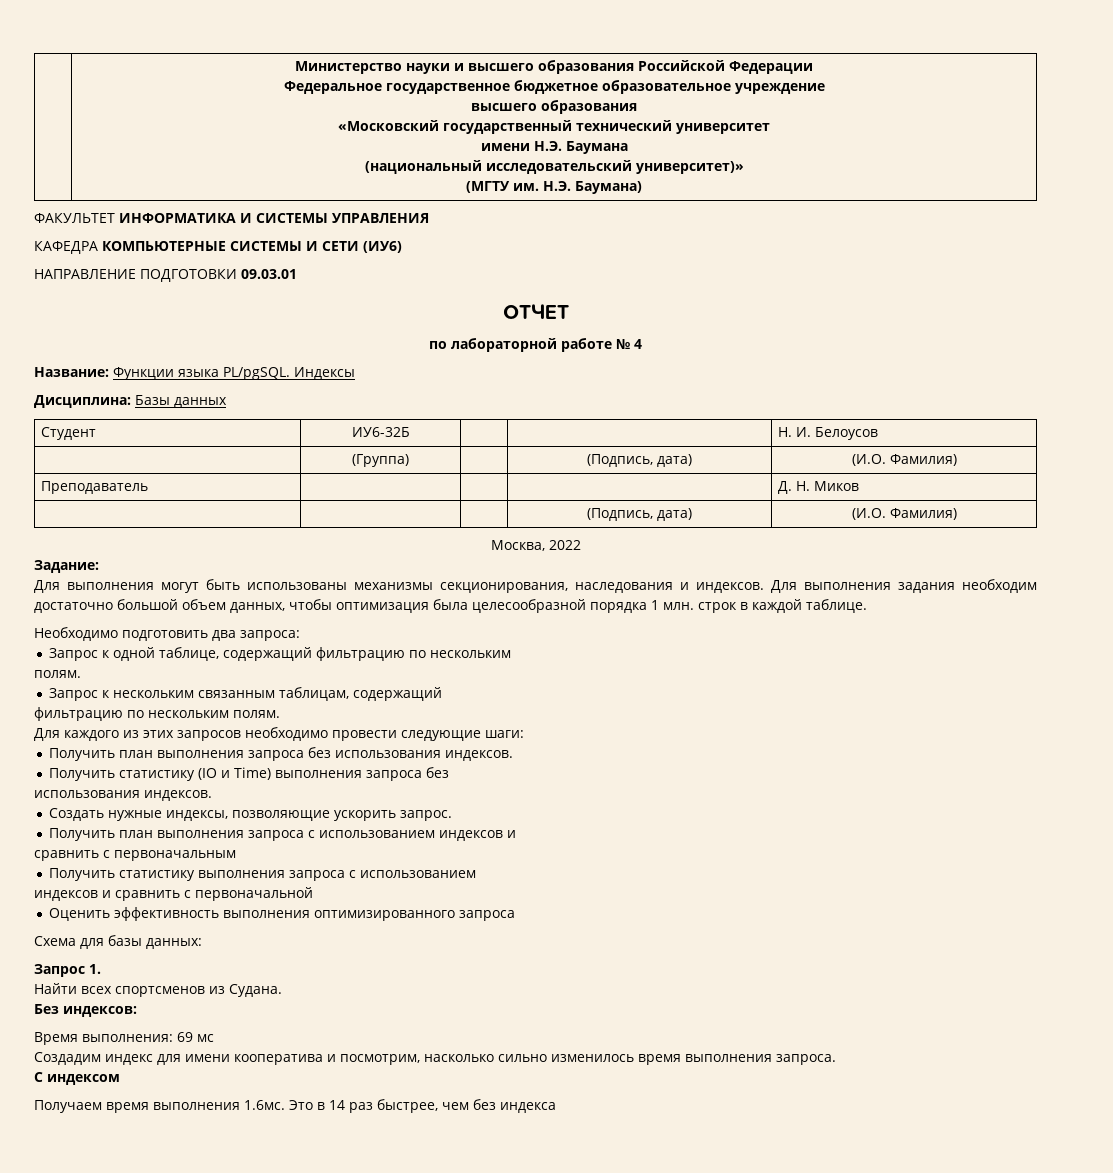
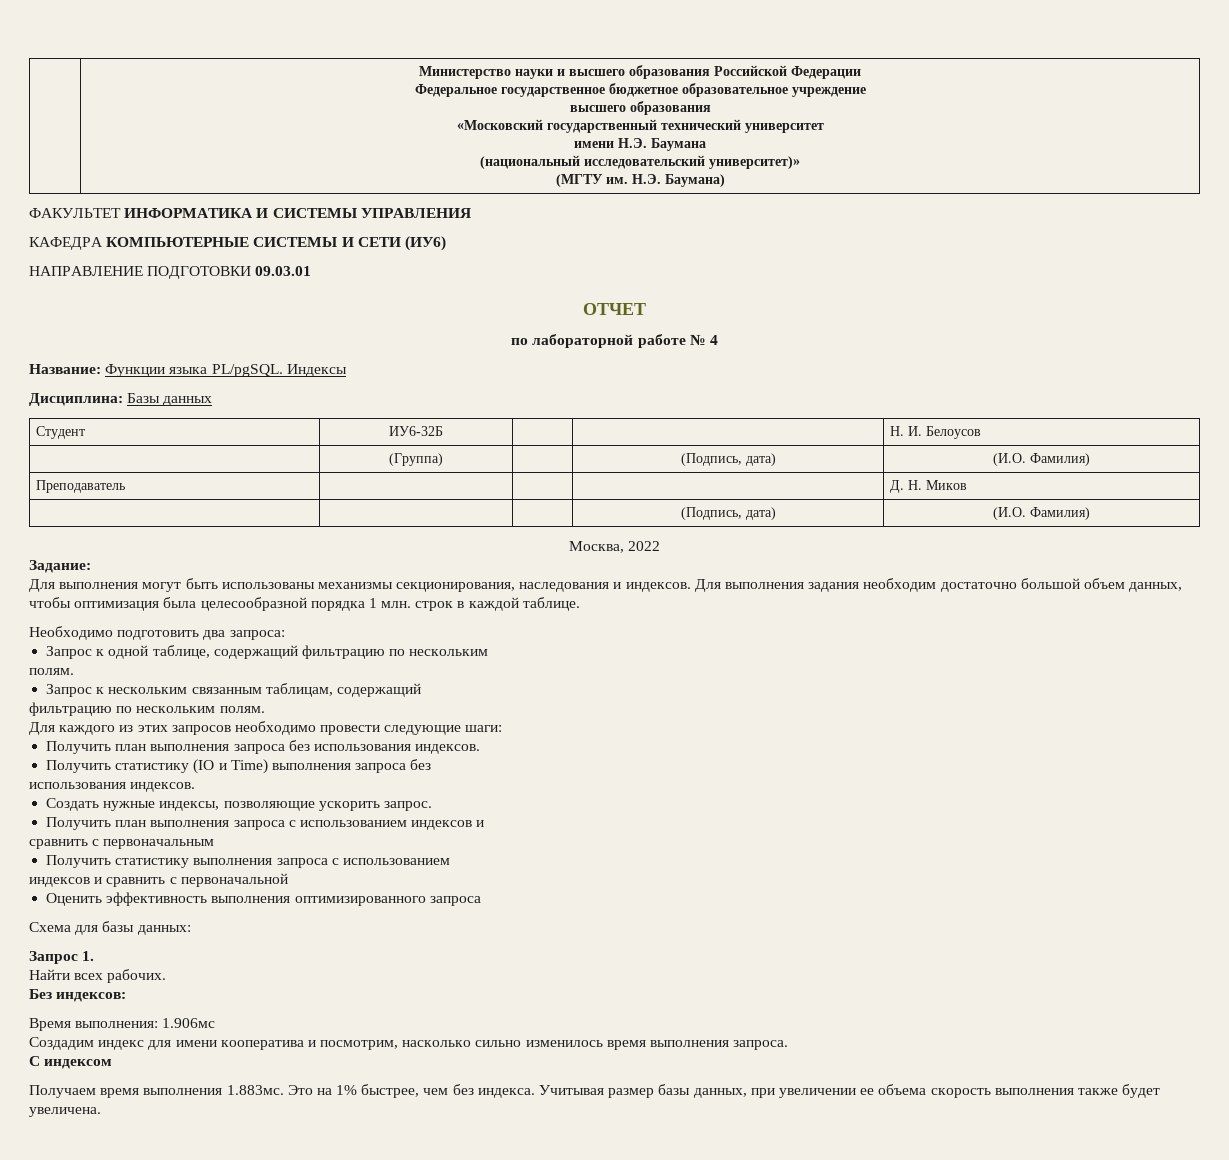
[115,984,282,997] спортсменов из Судана. -> [107,969,167,983] рабочих.
[177,1032,214,1042] 69 мс -> [162,1018,216,1028] 1.906мс
[244,1099,556,1113] 1.6мс. Это в 14 раз быстрее, чем без индекса -> [226,1084,1161,1098] [29,1107,101,1117] 1.883мс. Это на 1% быстрее, чем без индекса. Учитывая размер базы данных, при увеличении ее объема скорость выполнения также будет увеличена.

